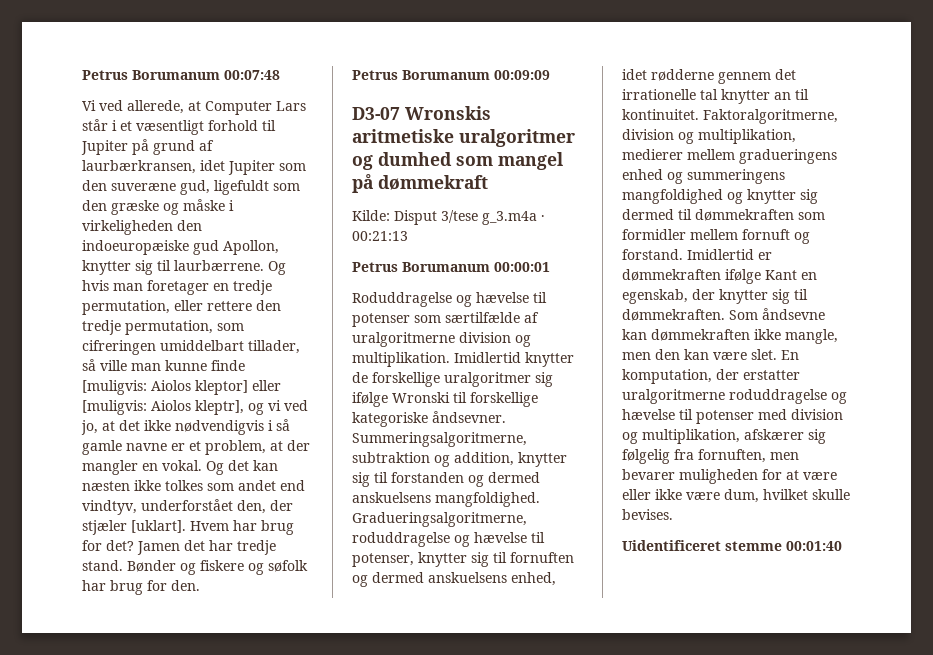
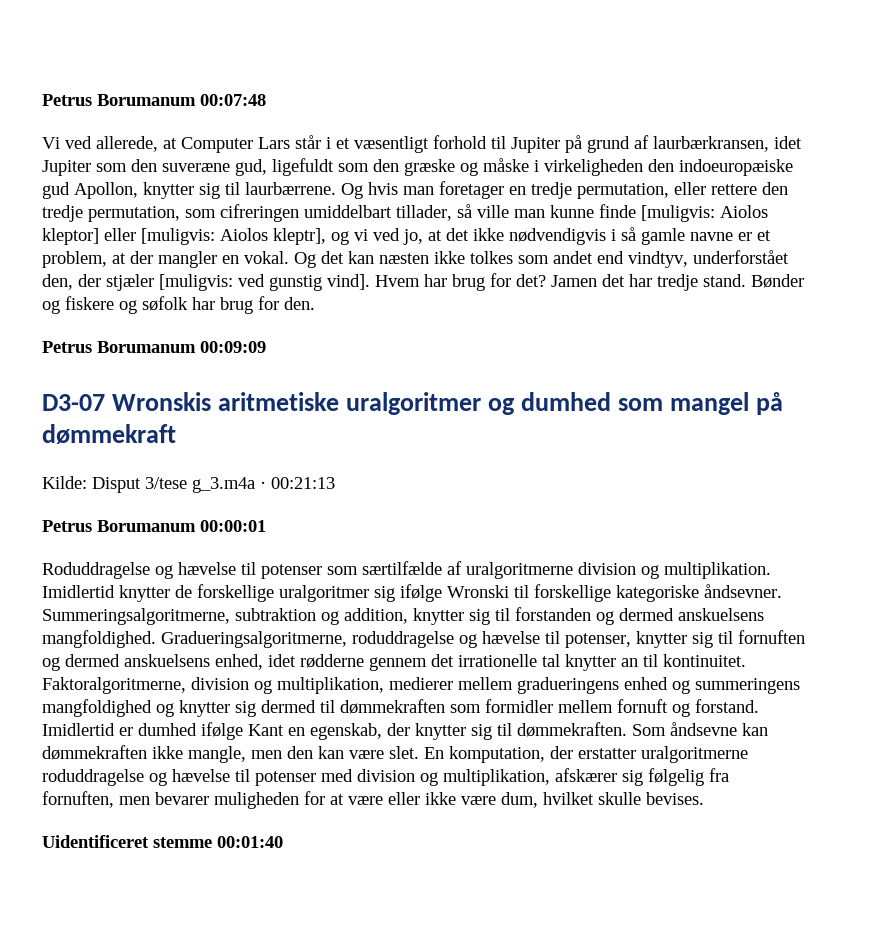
[131,520,186,533] [uklart]. -> [159,274,370,291] [muligvis: ved gunstig vind].
[622,269,721,281] dømmekraften -> [138,723,197,736] dumhed

